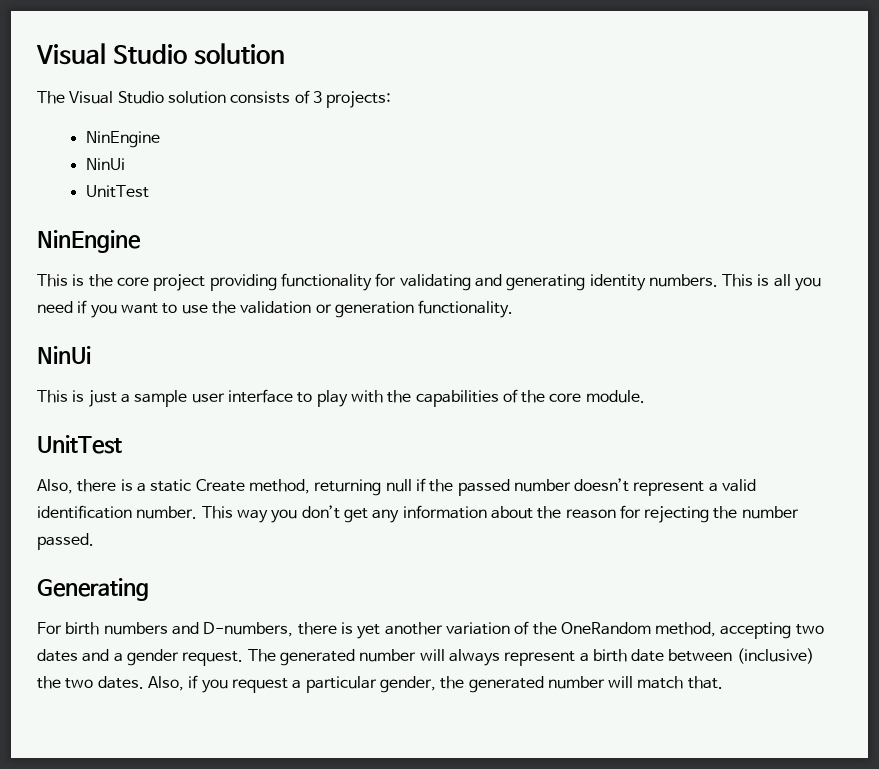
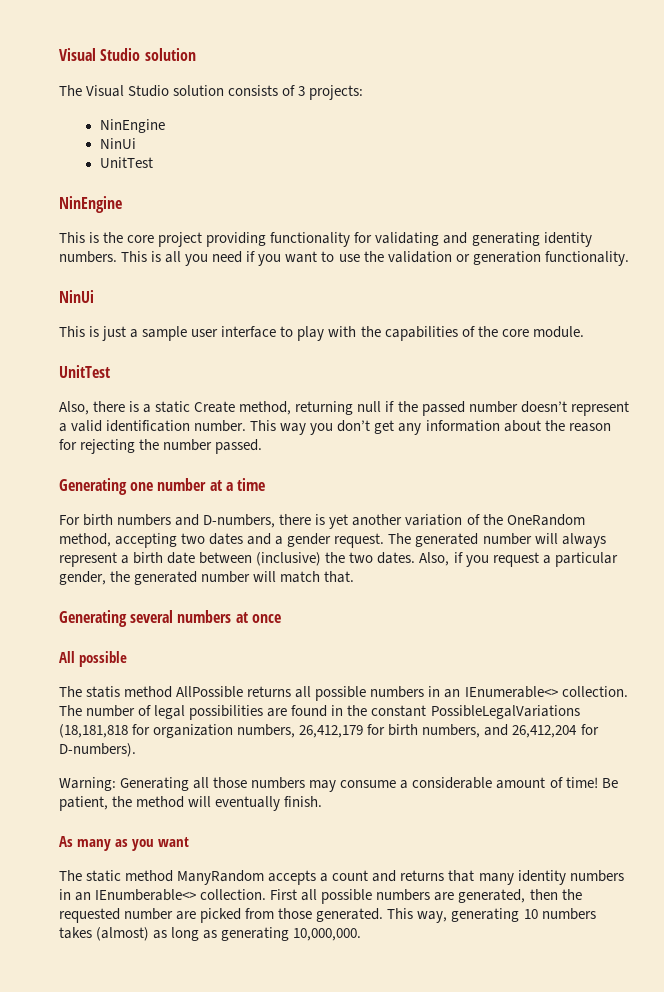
(149, 589) none -> [130,478,265,491] one number at a time
(723, 682) none -> [59,610,281,627] [59,651,127,667] [59,686,628,701] [59,705,580,720] [59,724,599,738] [59,743,136,757] [59,777,618,792] [59,796,323,811] [59,836,189,851] [59,870,624,885] [59,889,582,904] [59,908,596,923] [59,927,362,941] // Generating several numbers at once // All possible // The statis method AllPossible returns all possible numbers in an IEnumerable<> collection. The number of legal possibilities are found in the constant PossibleLegalVariations (18,181,818 for organization numbers, 26,412,179 for birth numbers, and 26,412,204 for D-numbers). // Warning: Generating all those numbers may consume a considerable amount of time! Be patient, the method will eventually finish. // As many as you want // The static method ManyRandom accepts a count and returns that many identity numbers in an IEnumberable<> collection. First all possible numbers are generated, then the requested number are picked from those generated. This way, generating 10 numbers takes (almost) as long as generating 10,000,000.

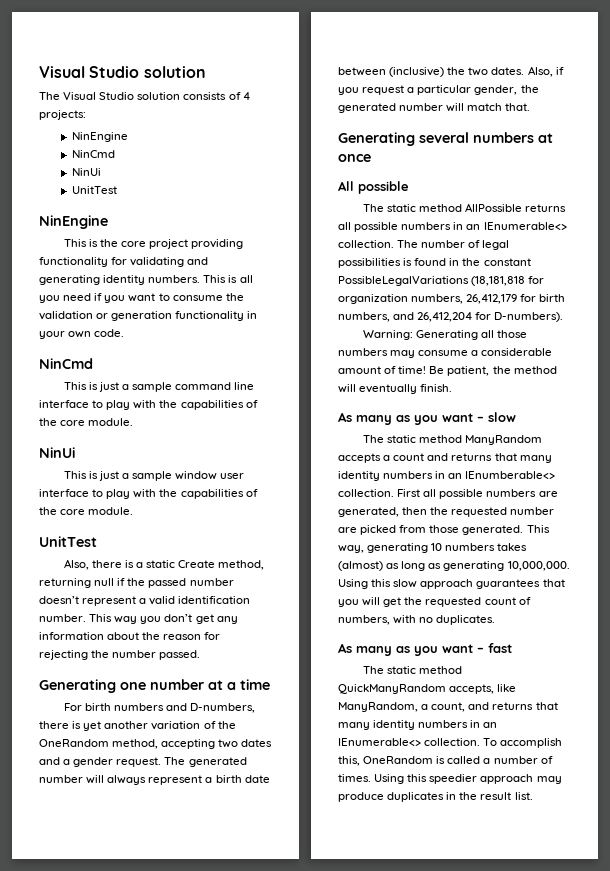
[298,86,306,96] 3 -> [242,92,250,100] 4
(165, 126) none -> [71,150,115,158] // NinCmd
[338,254,360,262] use -> [172,295,223,301] consume
[544,251,629,266] functionality. -> [175,311,258,321] [39,329,125,339] [39,358,93,369] [63,382,255,392] [39,400,258,410] [39,418,134,426] functionality in your own code. // NinCmd // This is just a sample command line interface to play with the capabilities of the core module.
(188, 333) none -> [175,471,218,480] window
[86,686,121,698] statis -> [386,204,416,212] static
[267,708,288,717] are -> [403,258,413,266] is
(189, 842) none -> [477,412,516,422] – slow
(362, 934) none -> [338,579,565,589] [338,597,531,607] [338,615,496,625] [338,643,512,656] [362,666,462,674] [338,684,517,694] [338,702,558,712] [338,720,498,730] [338,738,563,748] [338,756,553,766] [338,774,562,784] [338,792,533,802] Using this slow approach guarantees that you will get the requested count of numbers, with no duplicates. // As many as you want – fast // The static method QuickManyRandom accepts, like ManyRandom, a count, and returns that many identity numbers in an IEnumerable<> collection. To accomplish this, OneRandom is called a number of times. Using this speedier approach may produce duplicates in the result list.

